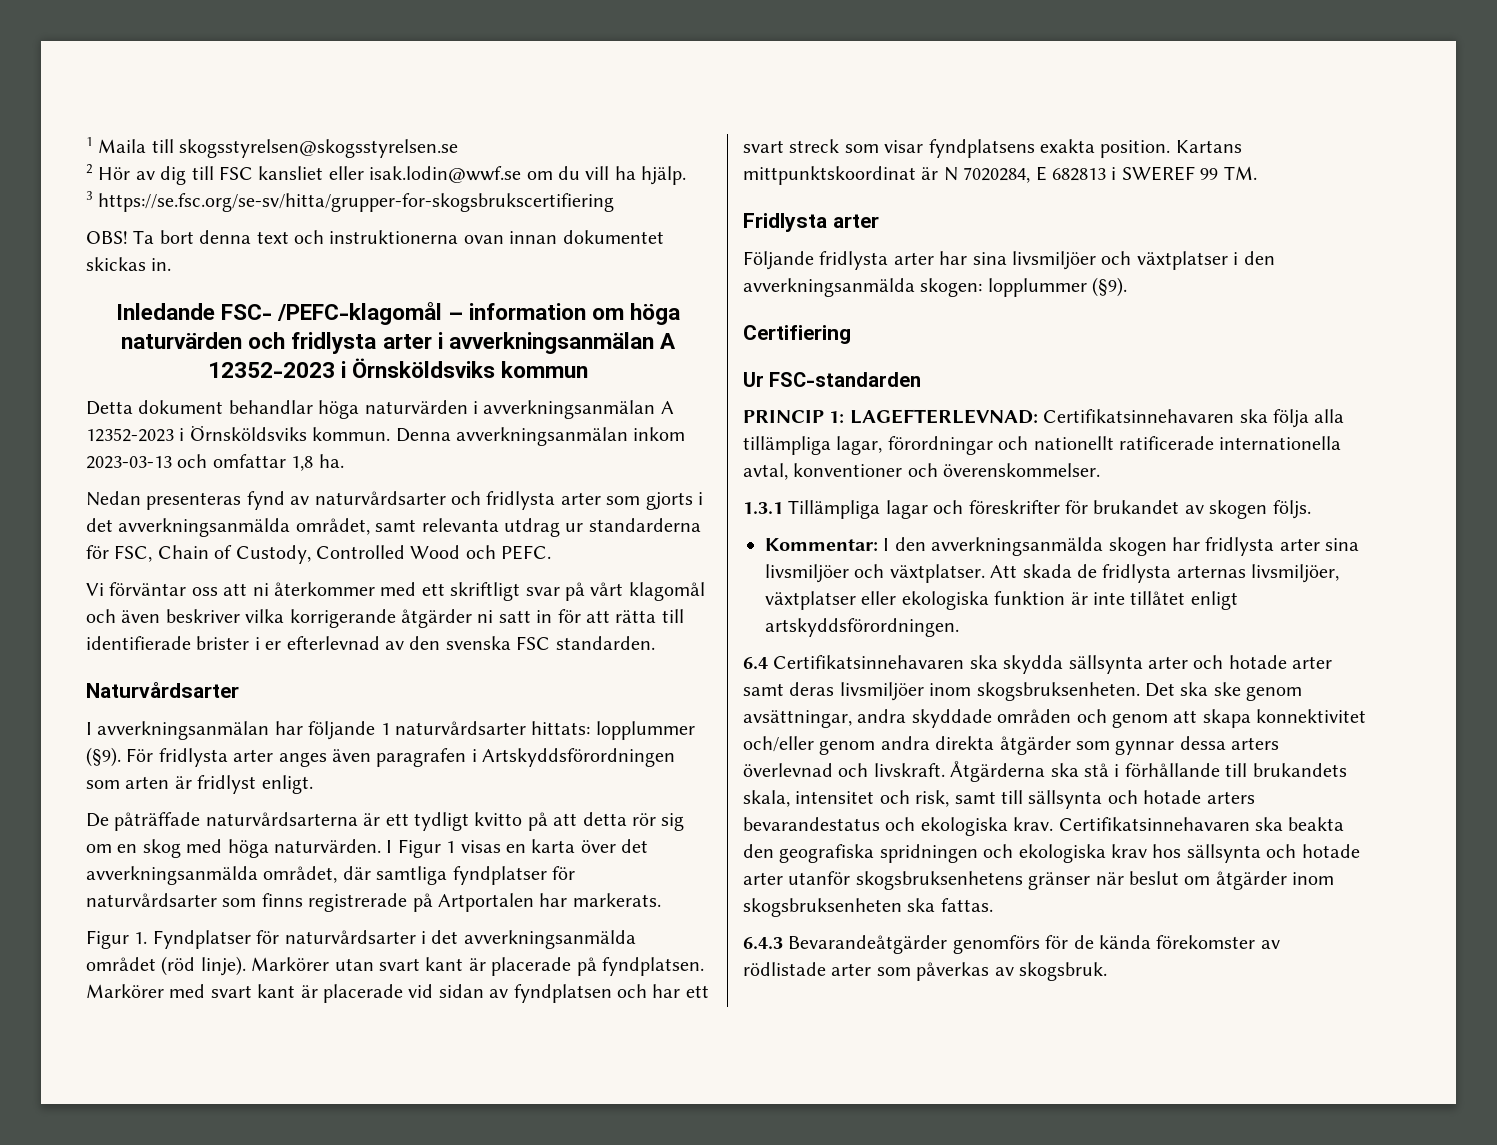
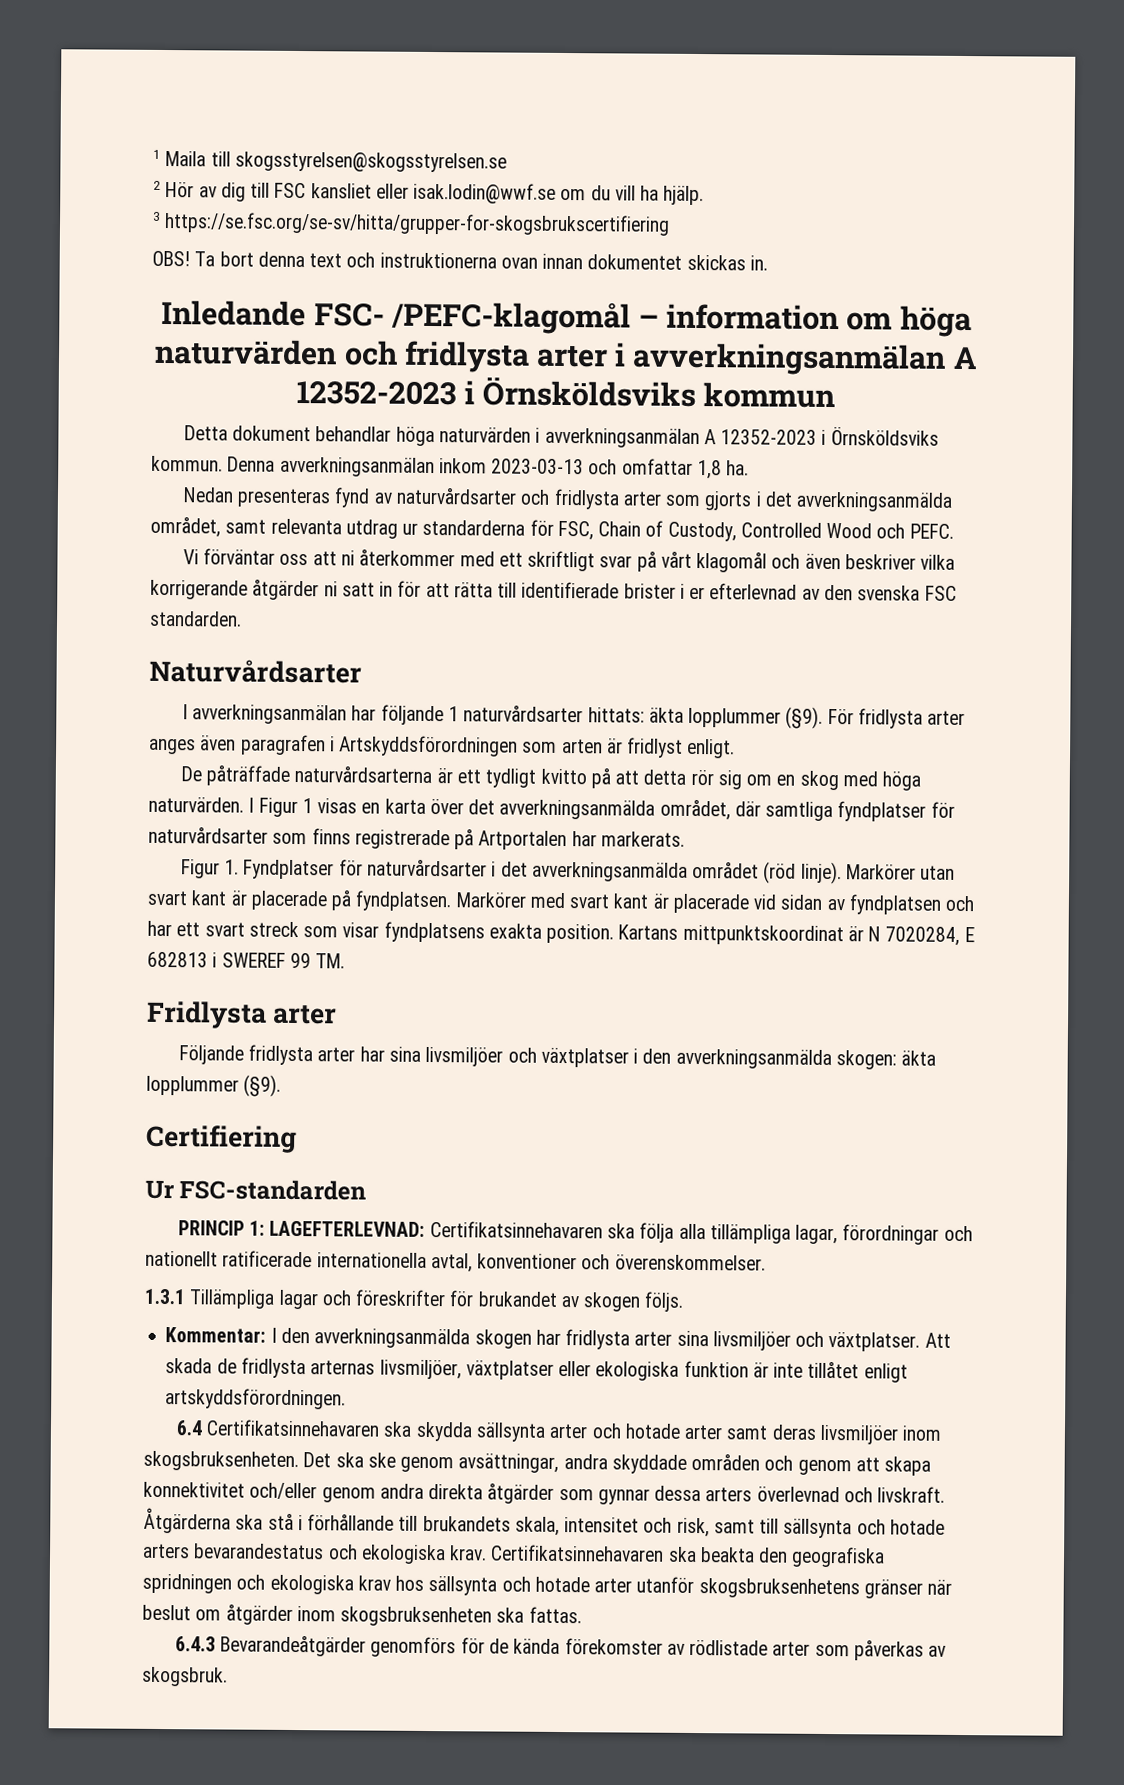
(591, 728) none -> [648,707,684,723] äkta
(983, 287) none -> [901,1050,937,1066] äkta

